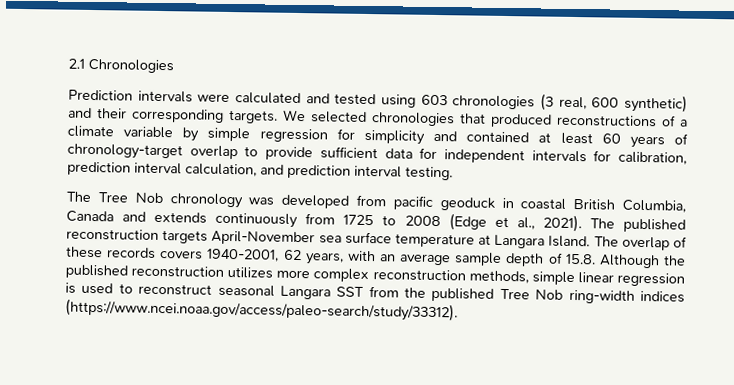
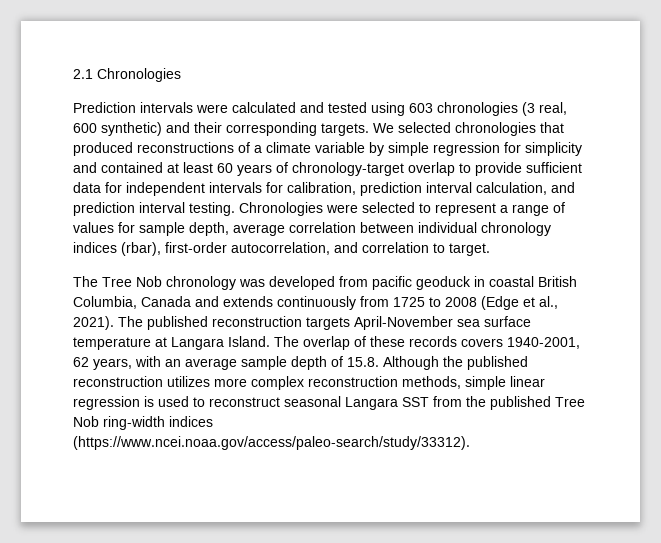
(453, 173) none -> [239,202,565,216] [73,222,551,236] [73,242,490,256] Chronologies were selected to represent a range of values for sample depth, average correlation between individual chronology indices (rbar), first-order autocorrelation, and correlation to target.

